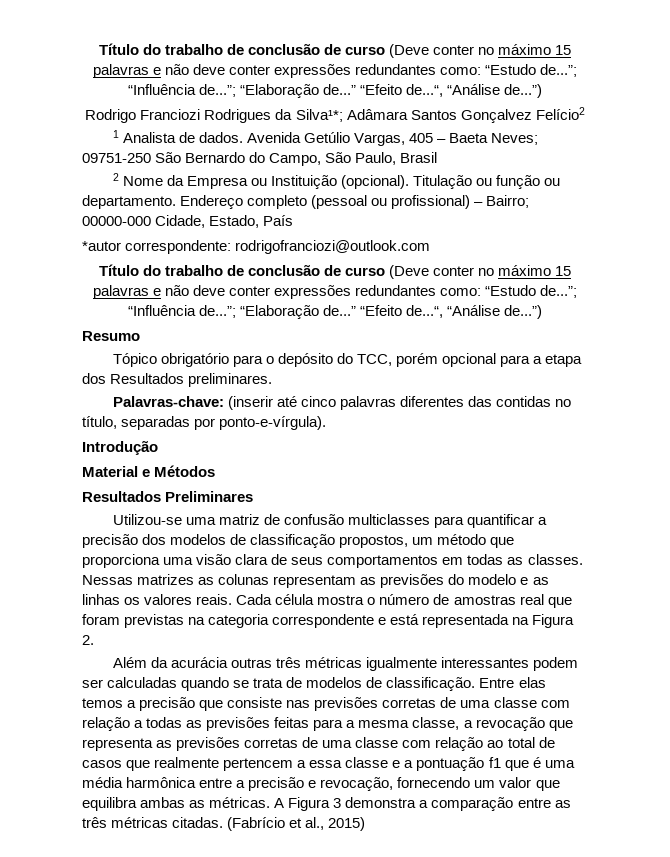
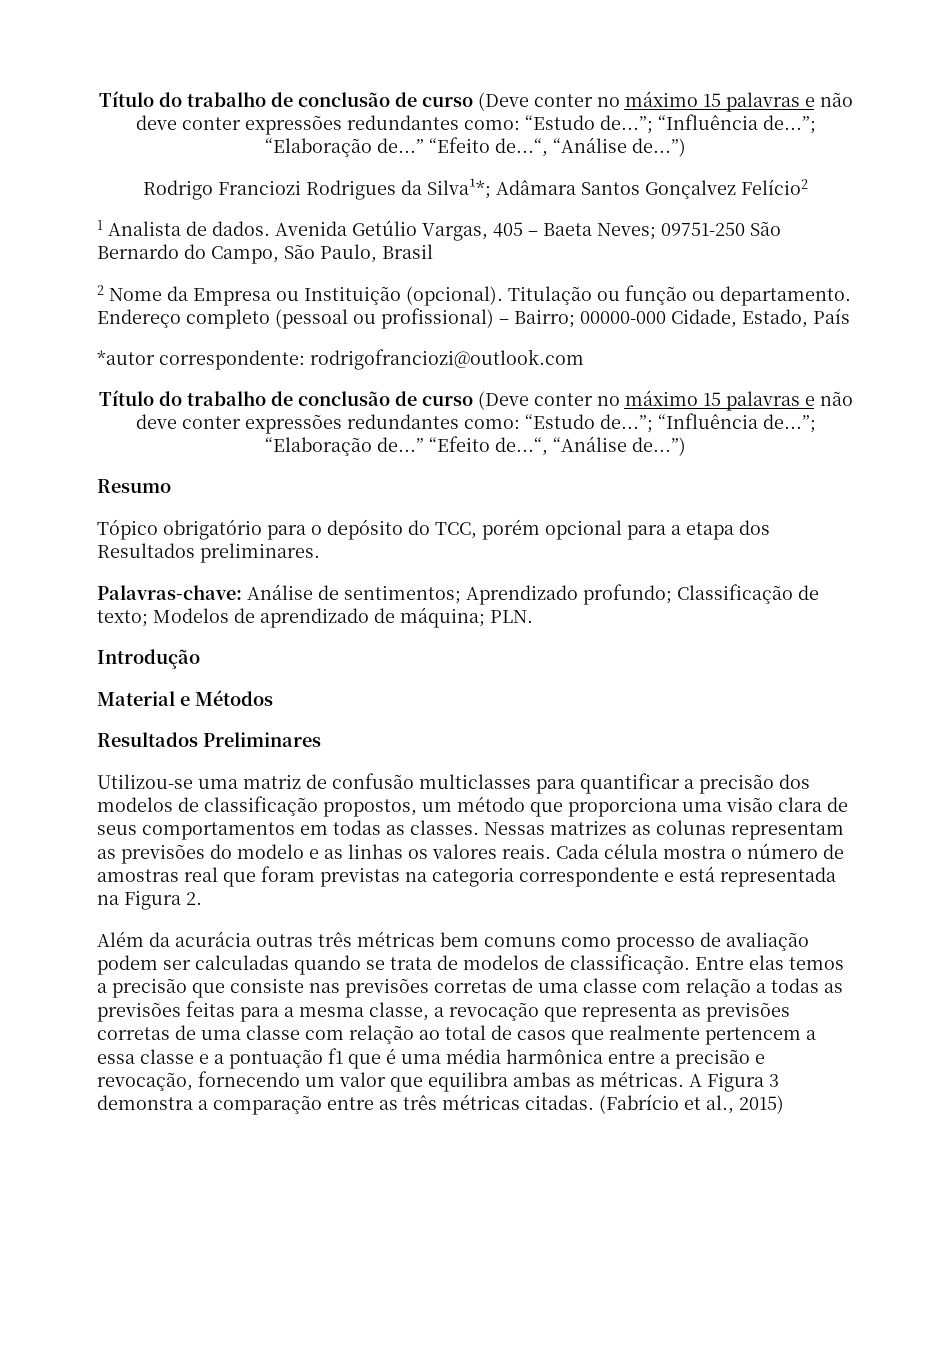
[227,396,572,410] [82,416,327,430] (inserir até cinco palavras diferentes das contidas no título, separadas por ponto-e-vírgula). -> [247,584,819,605] [97,607,533,628] Análise de sentimentos; Aprendizado profundo; Classificação de texto; Modelos de aprendizado de máquina; PLN.
[365,657,530,671] igualmente interessantes -> [440,932,809,952] bem comuns como processo de avaliação

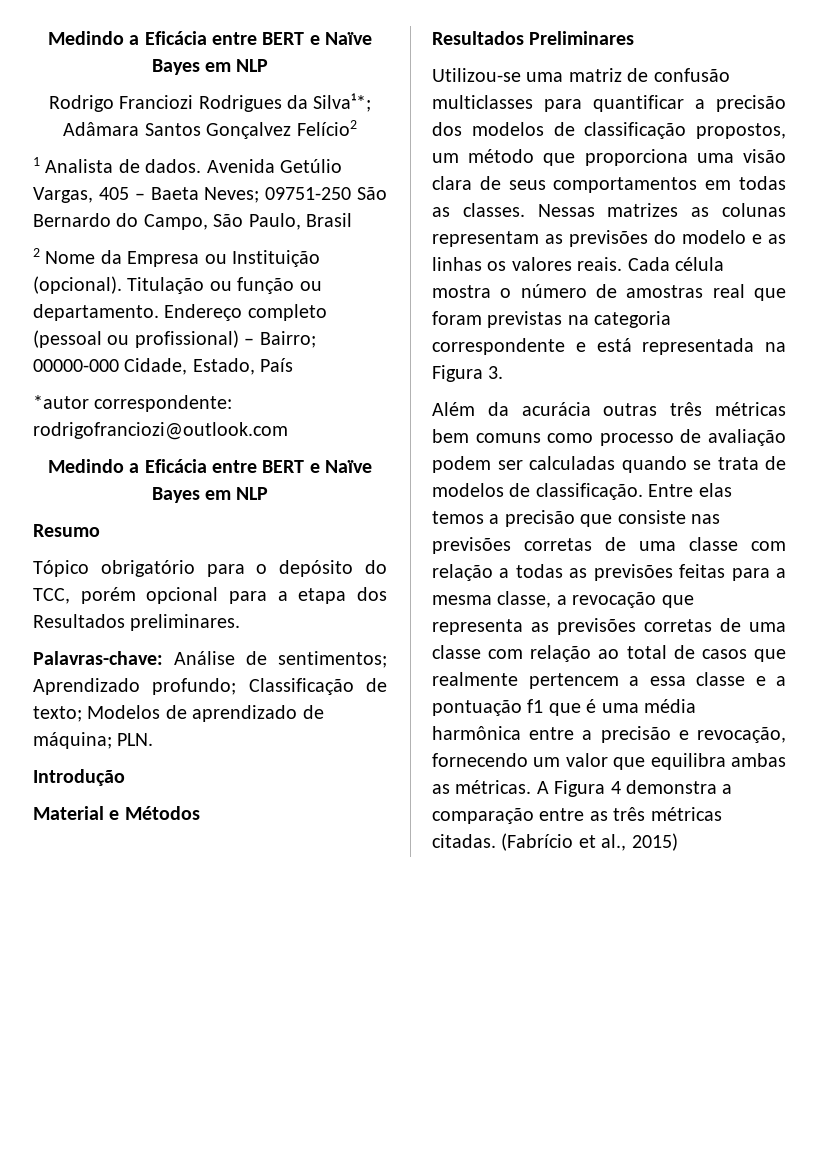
[98,91,853,112] [135,114,816,135] [265,137,686,157] Título do trabalho de conclusão de curso (Deve conter no máximo 15 palavras e não deve conter expressões redundantes como: “Estudo de...”; “Influência de...”; “Elaboração de...” “Efeito de...“, “Análise de...”) -> [47,31,373,45] [151,59,269,75] Medindo a Eficácia entre BERT e Naïve Bayes em NLP
[98,390,853,411] [135,413,816,434] [265,436,686,456] Título do trabalho de conclusão de curso (Deve conter no máximo 15 palavras e não deve conter expressões redundantes como: “Estudo de...”; “Influência de...”; “Elaboração de...” “Efeito de...“, “Análise de...”) -> [47,459,373,473] [151,487,269,503] Medindo a Eficácia entre BERT e Naïve Bayes em NLP
[186,892,202,905] 2. -> [488,366,504,379] 3.
[769,1074,779,1087] 3 -> [610,781,621,794] 4

